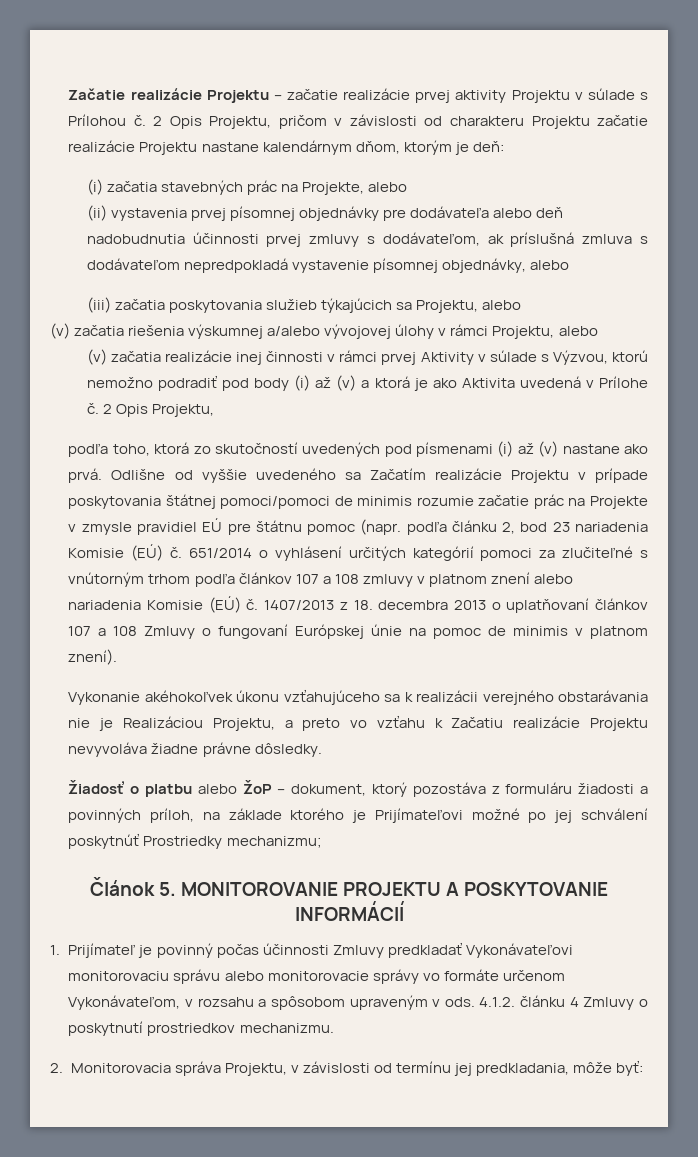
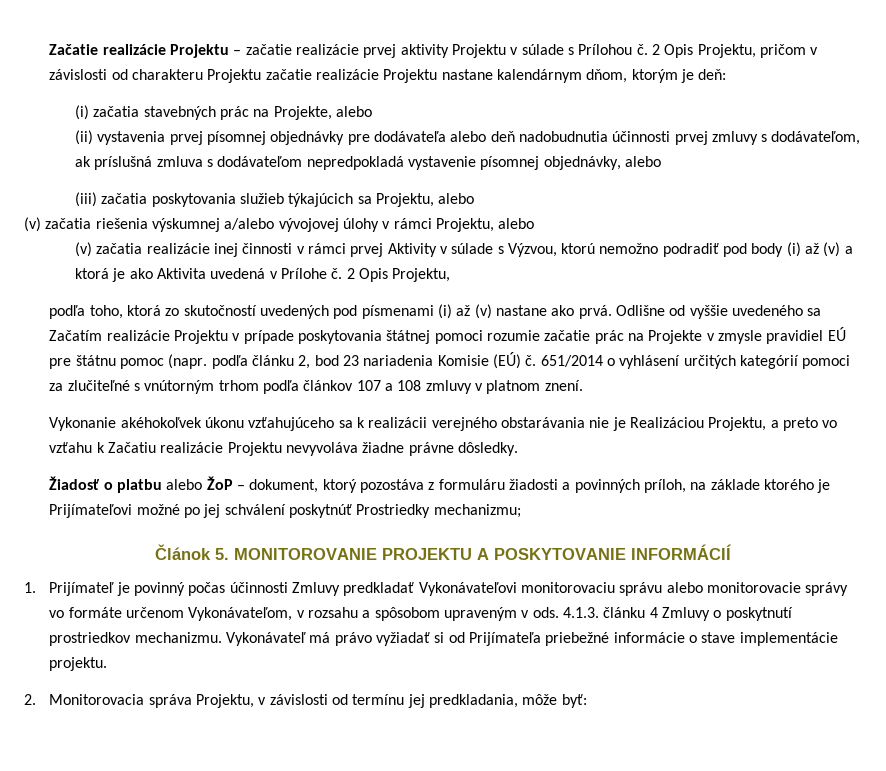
[220,496,413,509] pomoci/pomoci de minimis -> [434,330,483,344] pomoci
[490,572,573,584] [68,596,648,613] [68,624,649,639] [68,649,118,665] znení alebo nariadenia Komisie (EÚ) č. 1407/2013 z 18. decembra 2013 o uplatňovaní článkov 107 a 108 Zmluvy o fungovaní Európskej únie na pomoc de minimis v platnom znení). -> [544,380,583,391] znení.
[479,997,516,1007] 4.1.2. -> [563,607,600,618] 4.1.3.
(334, 1028) none -> [226,632,838,646] [49,657,108,671] Vykonávateľ má právo vyžiadať si od Prijímateľa priebežné informácie o stave implementácie projektu.

